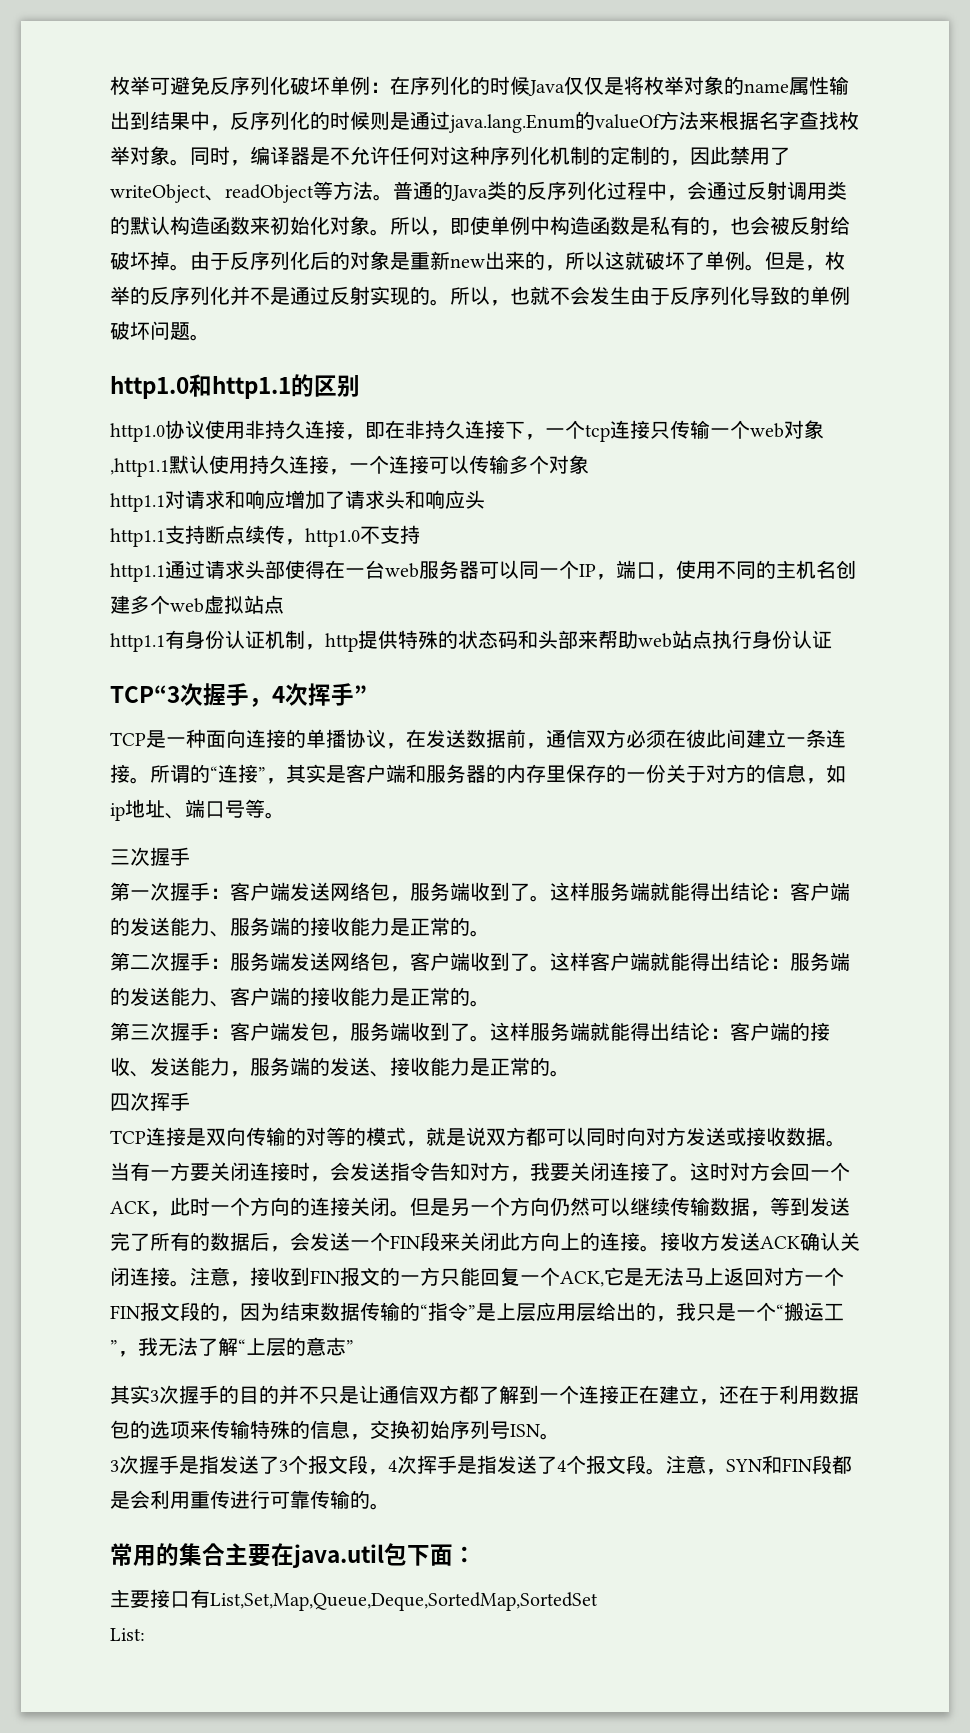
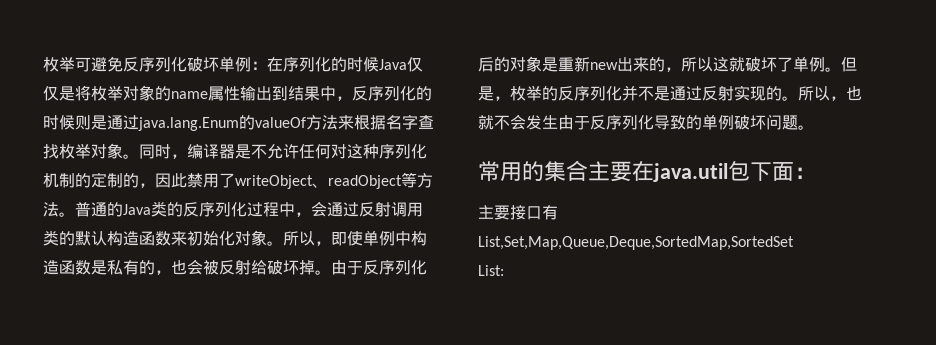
[110,374,360,399] [110,420,824,442] [110,455,589,477] [110,490,485,512] [110,525,420,547] [110,560,856,582] [110,595,284,614] [110,630,832,652] [110,683,367,707] [110,729,846,749] [110,764,846,784] [110,799,285,821] [110,847,190,866] [110,882,850,902] [110,917,490,937] [110,952,850,972] [110,987,490,1007] [110,1022,830,1042] [110,1057,570,1077] [110,1092,190,1111] [110,1127,846,1147] [110,1162,850,1182] [110,1197,850,1217] [110,1232,860,1252] [110,1267,844,1287] [110,1302,844,1322] [110,1337,354,1357] [110,1385,859,1405] [110,1420,560,1440] [110,1455,852,1475] [110,1490,390,1510] // http1.0和http1.1的区别 // http1.0协议使用非持久连接，即在非持久连接下，一个tcp连接只传输一个web对象,http1.1默认使用持久连接，一个连接可以传输多个对象 // http1.1对请求和响应增加了请求头和响应头 // http1.1支持断点续传，http1.0不支持 // http1.1通过请求头部使得在一台web服务器可以同一个IP，端口，使用不同的主机名创建多个web虚拟站点 // http1.1有身份认证机制，http提供特殊的状态码和头部来帮助web站点执行身份认证 // TCP“3次握手，4次挥手” // TCP是一种面向连接的单播协议，在发送数据前，通信双方必须在彼此间建立一条连接。所谓的“连接”，其实是客户端和服务器的内存里保存的一份关于对方的信息，如ip地址、端口号等。 // 三次握手 // 第一次握手：客户端发送网络包，服务端收到了。这样服务端就能得出结论：客户端的发送能力、服务端的接收能力是正常的。 // 第二次握手：服务端发送网络包，客户端收到了。这样客户端就能得出结论：服务端的发送能力、客户端的接收能力是正常的。 // 第三次握手：客户端发包，服务端收到了。这样服务端就能得出结论：客户端的接收、发送能力，服务端的发送、接收能力是正常的。 // 四次挥手 // TCP连接是双向传输的对等的模式，就是说双方都可以同时向对方发送或接收数据。当有一方要关闭连接时，会发送指令告知对方，我要关闭连接了。这时对方会回一个ACK，此时一个方向的连接关闭。但是另一个方向仍然可以继续传输数据，等到发送完了所有的数据后，会发送一个FIN段来关闭此方向上的连接。接收方发送ACK确认关闭连接。注意，接收到FIN报文的一方只能回复一个ACK,它是无法马上返回对方一个FIN报文段的，因为结束数据传输的“指令”是上层应用层给出的，我只是一个“搬运工”，我无法了解“上层的意志” // 其实3次握手的目的并不只是让通信双方都了解到一个连接正在建立，还在于利用数据包的选项来传输特殊的信息，交换初始序列号ISN。 // 3次握手是指发送了3个报文段，4次挥手是指发送了4个报文段。注意，SYN和FIN段都是会利用重传进行可靠传输的。 -> (814, 127) none

